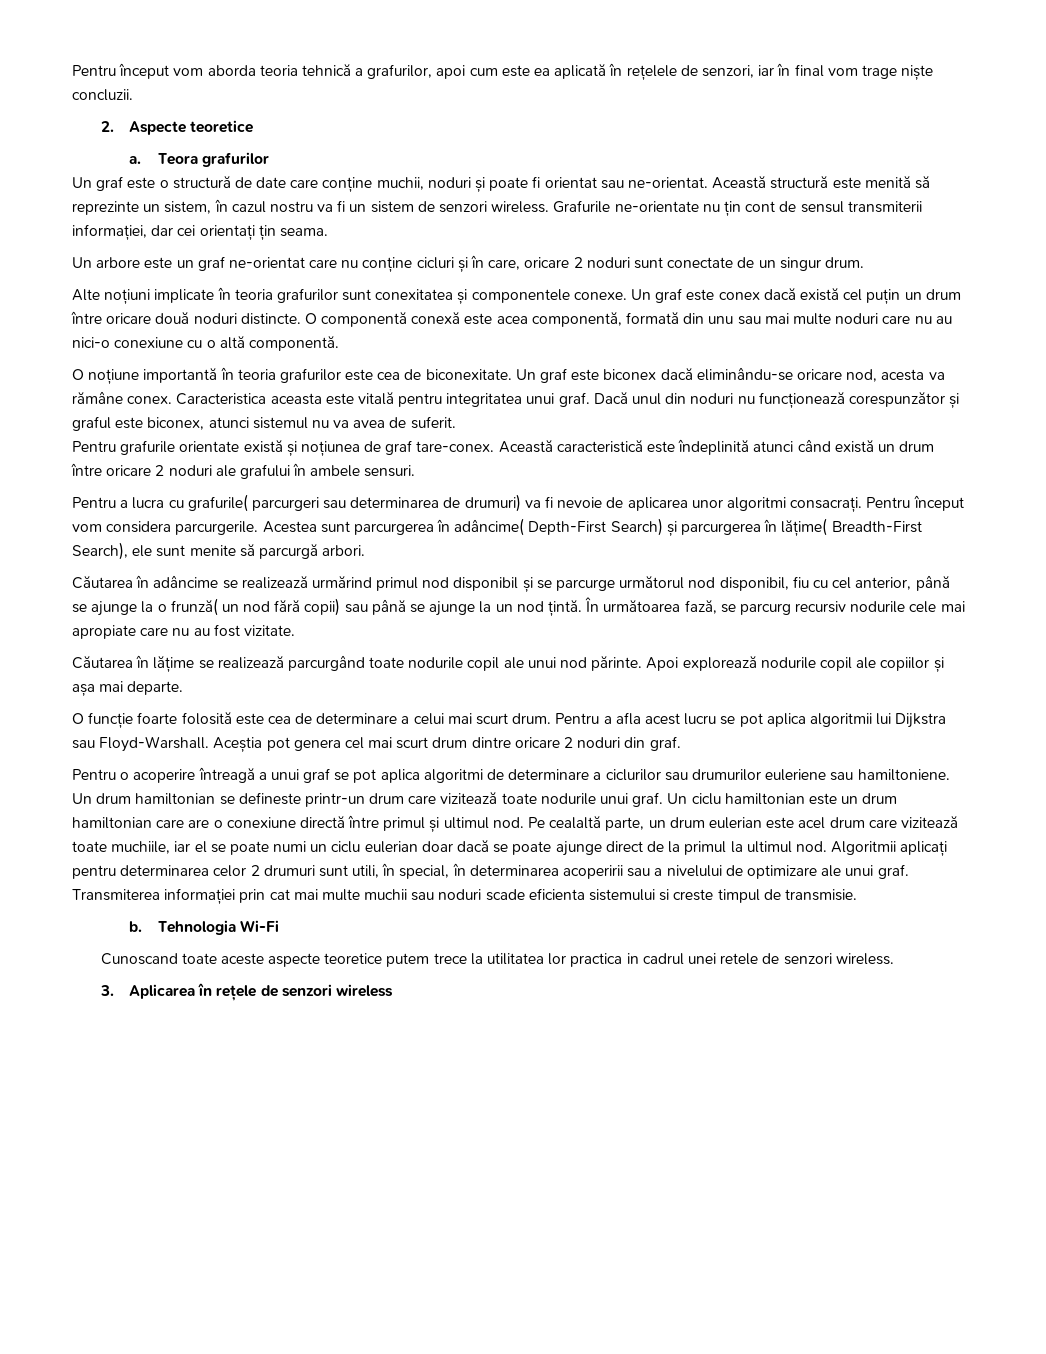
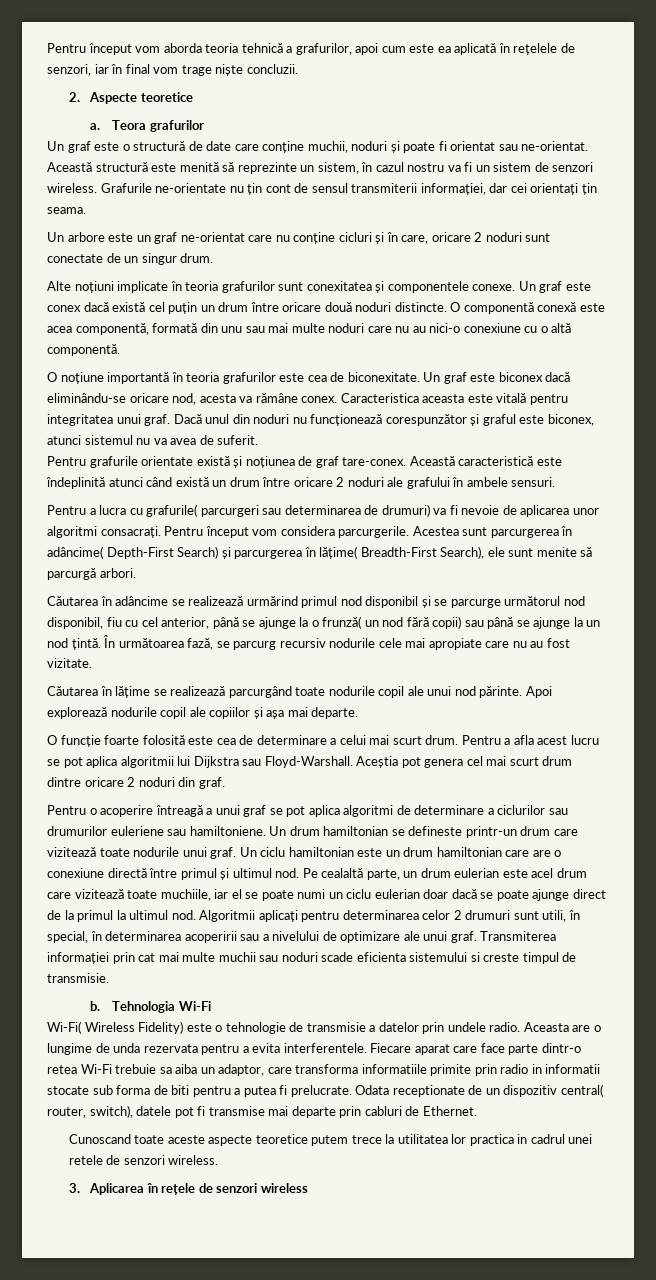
(279, 926) none -> [47,1021,601,1034] [47,1043,581,1055] [47,1064,601,1076] [47,1084,604,1097] [47,1105,477,1118] // Wi-Fi( Wireless Fidelity) este o tehnologie de transmisie a datelor prin undele radio. Aceasta are o lungime de unda rezervata pentru a evita interferentele. Fiecare aparat care face parte dintr-o retea Wi-Fi trebuie sa aiba un adaptor, care transforma informatiile primite prin radio in informatii stocate sub forma de biti pentru a putea fi prelucrate. Odata receptionate de un dispozitiv central( router, switch), datele pot fi transmise mai departe prin cabluri de Ethernet.

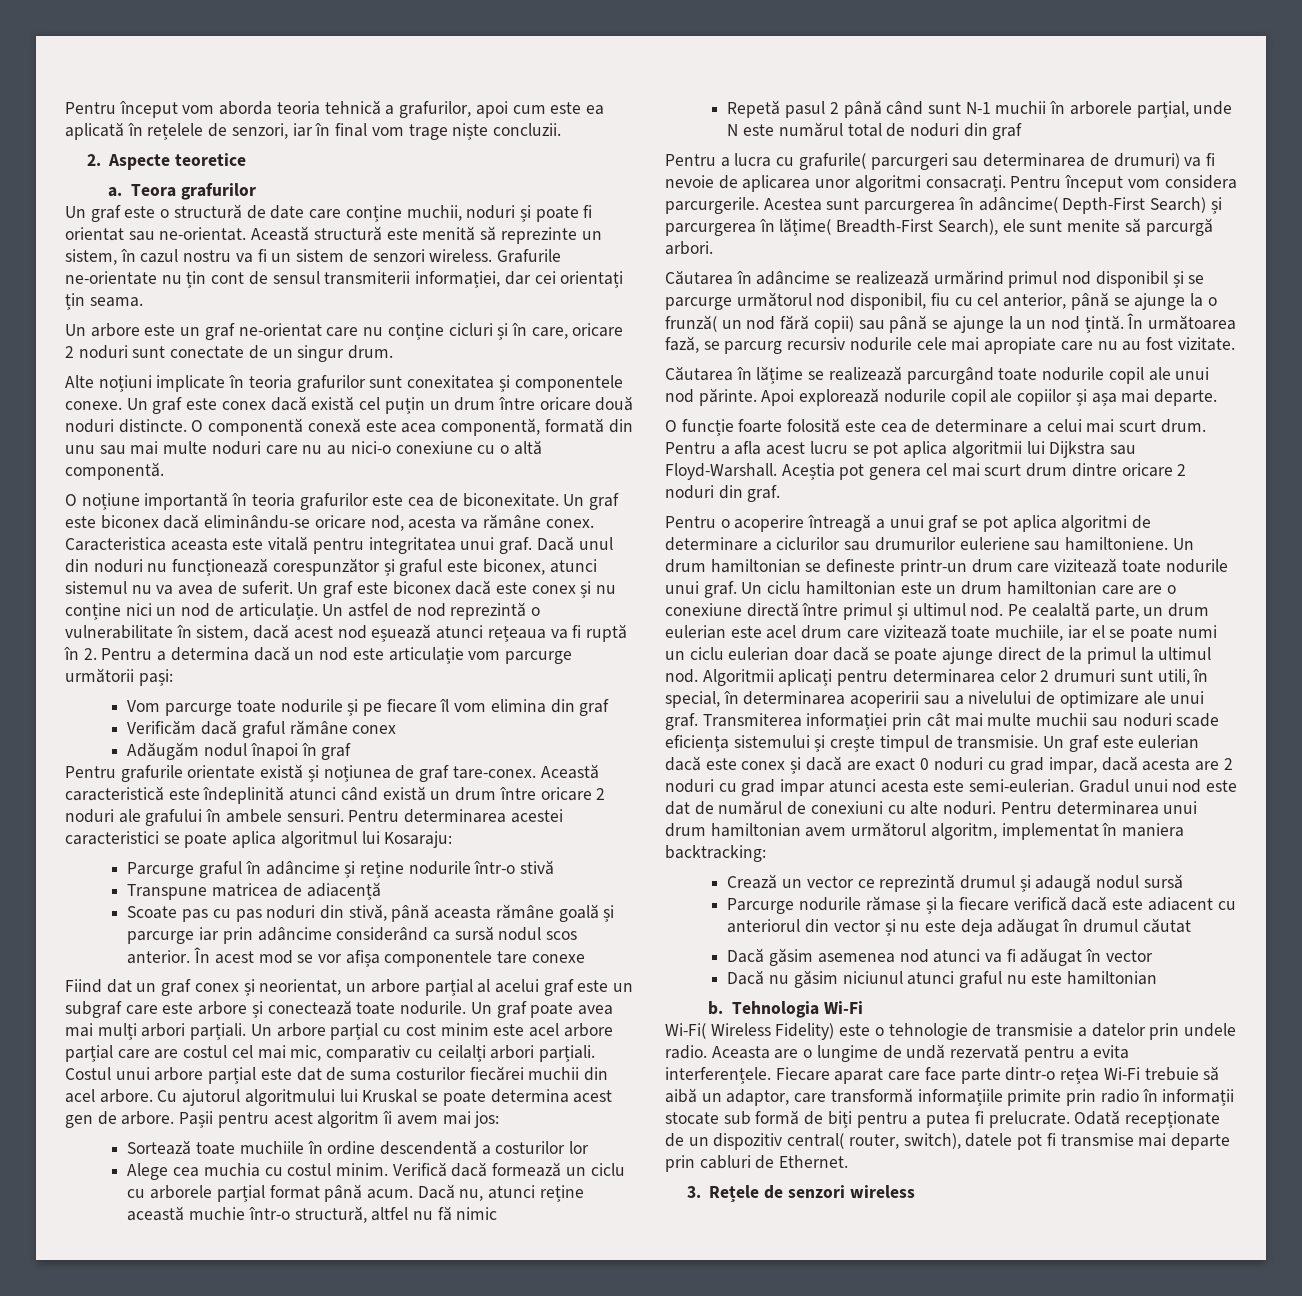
(259, 440) none -> [297,580,617,598] [65,602,540,620] [65,624,627,642] [64,646,572,664] [65,668,173,686] [127,699,610,716] [127,720,397,738] [127,742,352,760] Un graf este biconex dacă este conex și nu conține nici un nod de articulație. Un astfel de nod reprezintă o vulnerabilitate în sistem, dacă acest nod eșuează atunci rețeaua va fi ruptă în 2. Pentru a determina dacă un nod este articulație vom parcurge următorii pași: // Vom parcurge toate nodurile și pe fiecare îl vom elimina din graf // Verificăm dacă graful rămâne conex // Adăugăm nodul înapoi în graf
(556, 482) none -> [348,809,563,823] [65,831,453,848] [127,860,555,878] [127,882,381,900] [127,904,615,922] [127,926,578,944] [127,947,585,967] [65,979,634,996] [65,1000,613,1018] [65,1023,613,1040] [65,1045,595,1062] [65,1066,608,1084] [65,1089,613,1106] [65,1111,500,1128] [127,1140,590,1155] [127,1162,625,1180] [127,1184,584,1202] [127,1206,498,1223] [727,100,1233,118] [727,122,1023,140] Pentru determinarea acestei caracteristici se poate aplica algoritmul lui Kosaraju: // Parcurge graful în adâncime și reține nodurile într-o stivă // Transpune matricea de adiacență // Scoate pas cu pas noduri din stivă, până aceasta rămâne goală și parcurge iar prin adâncime considerând ca sursă nodul scos anterior. În acest mod se vor afișa componentele tare conexe // Fiind dat un graf conex și neorientat, un arbore parțial al acelui graf este un subgraf care este arbore și conectează toate nodurile. Un graf poate avea mai mulți arbori parțiali. Un arbore parțial cu cost minim este acel arbore parțial care are costul cel mai mic, comparativ cu ceilalți arbori parțiali. Costul unui arbore parțial este dat de suma costurilor fiecărei muchii din acel arbore. Cu ajutorul algoritmului lui Kruskal se poate determina acest gen de arbore. Pașii pentru acest algoritm îi avem mai jos: // Sortează toate muchiile în ordine descendentă a costurilor lor // Alege cea muchia cu costul minim. Verifică dacă formează un ciclu cu arborele parțial format până acum. Dacă nu, atunci reține această muchie într-o structură, altfel nu fă nimic // Repetă pasul 2 până când sunt N-1 muchii în arborele parțial, unde N este numărul total de noduri din graf
[138,953,156,962] cat -> [926,713,950,727] cât
[356,952,520,962] eficienta sistemului si creste -> [665,735,876,752] eficiența sistemului și crește
(109, 978) none -> [1043,735,1200,752] [665,756,1233,774] [665,779,1237,796] [665,800,1198,815] [665,822,1185,840] [665,845,766,862] [727,874,1183,892] [727,896,1236,914] [727,918,1191,936] [727,948,1153,966] [727,970,1158,988] Un graf este eulerian dacă este conex și dacă are exact 0 noduri cu grad impar, dacă acesta are 2 noduri cu grad impar atunci acesta este semi-eulerian. Gradul unui nod este dat de numărul de conexiuni cu alte noduri. Pentru determinarea unui drum hamiltonian avem următorul algoritm, implementat în maniera backtracking: // Crează un vector ce reprezintă drumul și adaugă nodul sursă // Parcurge nodurile rămase și la fiecare verifică dacă este adiacent cu anteriorul din vector și nu este deja adăugat în drumul căutat // Dacă găsim asemenea nod atunci va fi adăugat în vector // Dacă nu găsim niciunul atunci graful nu este hamiltonian
[113,1043,198,1053] unda rezervata -> [906,1044,1020,1059] undă rezervată
[283,1043,367,1053] interferentele. -> [665,1067,771,1084] interferențele.
[47,1065,77,1074] retea -> [1060,1068,1100,1084] rețea
[159,1064,198,1074] sa aiba -> [1203,1066,1220,1081] [665,1088,697,1103] să aibă
[295,1064,427,1074] transforma informatiile -> [830,1088,1003,1106] transformă informațiile
[531,1064,601,1074] [47,1085,190,1095] in informatii stocate sub forma de biti -> [1142,1089,1235,1106] [665,1110,852,1128] în informații stocate sub formă de biți
[355,1085,465,1097] Odata receptionate -> [1074,1110,1220,1128] Odată recepționate
[68,1134,593,1146] [68,1155,219,1165] [68,1183,196,1195] Cunoscand toate aceste aspecte teoretice putem trece la utilitatea lor practica in cadrul unei retele de senzori wireless. // 3. Aplicarea în rețele -> [686,1185,760,1202] 3. Rețele

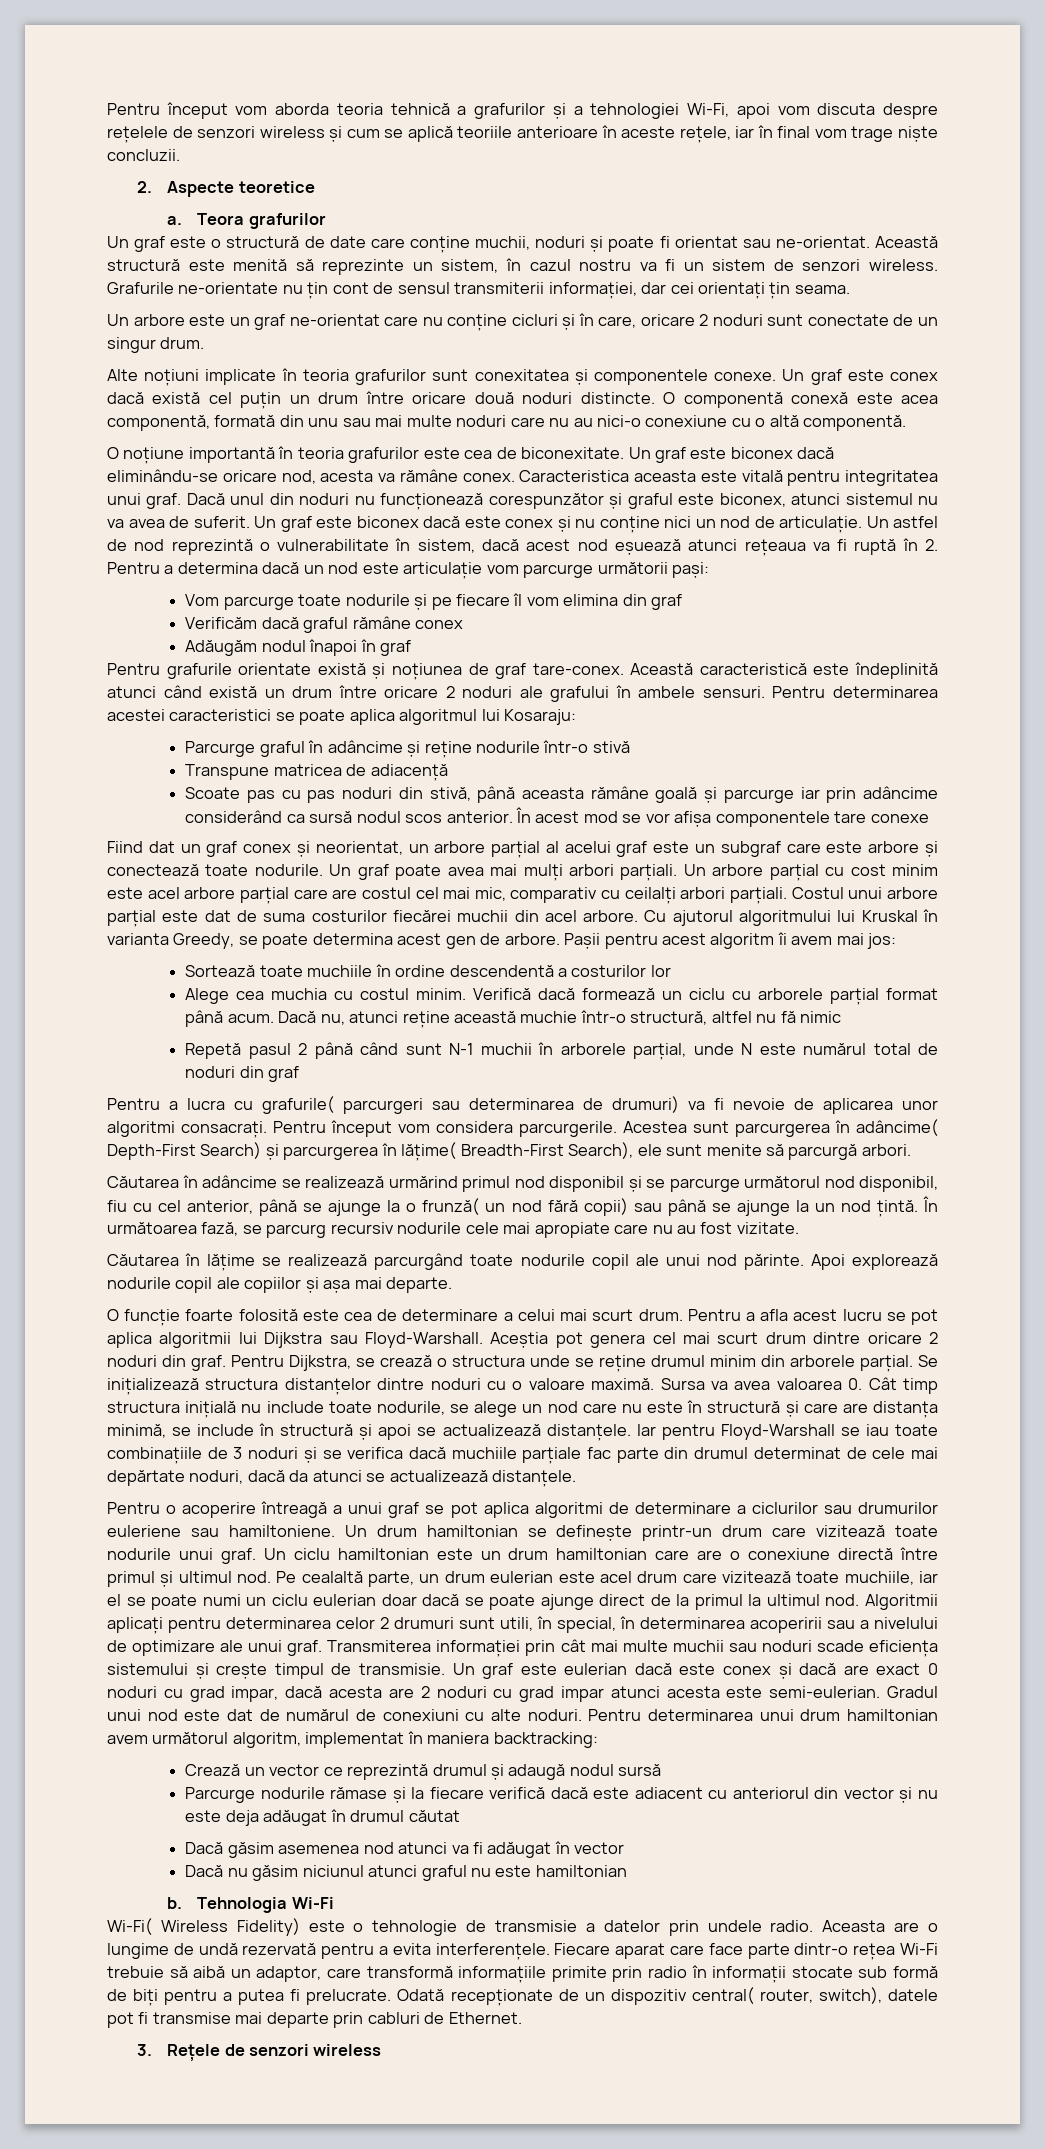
[399,101,604,118] [65,122,288,140] grafurilor, apoi cum este ea aplicată în rețelele de senzori, -> [474,103,939,119] [107,125,731,143] grafurilor și a tehnologiei Wi-Fi, apoi vom discuta despre rețelele de senzori wireless și cum se aplică teoriile anterioare în aceste rețele,
(418, 1096) none -> [923,909,938,922] [107,933,235,949] în varianta Greedy,
(781, 493) none -> [231,1355,938,1372] [107,1377,938,1395] [107,1400,938,1418] [107,1423,939,1441] [107,1447,939,1464] [107,1470,577,1487] Pentru Dijkstra, se crează o structura unde se reține drumul minim din arborele parțial. Se inițializează structura distanțelor dintre noduri cu o valoare maximă. Sursa va avea valoarea 0. Cât timp structura inițială nu include toate nodurile, se alege un nod care nu este în structură și care are distanța minimă, se include în structură și apoi se actualizează distanțele. Iar pentru Floyd-Warshall se iau toate combinațiile de 3 noduri și se verifica dacă muchiile parțiale fac parte din drumul determinat de cele mai depărtate noduri, dacă da atunci se actualizează distanțele.
[826,559,896,573] defineste -> [556,1525,633,1541] definește

